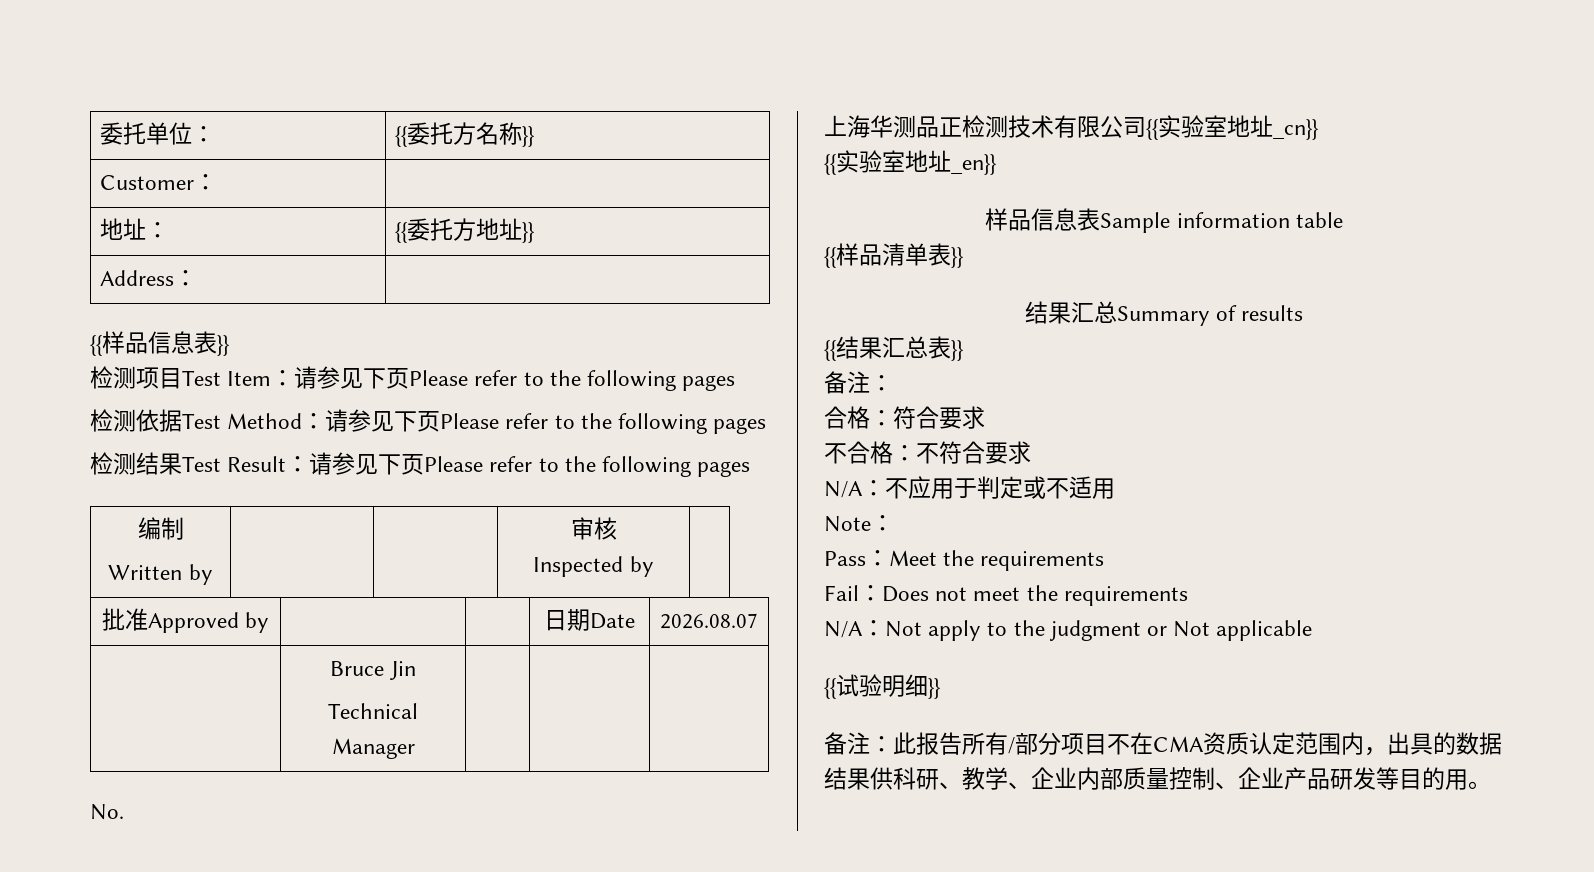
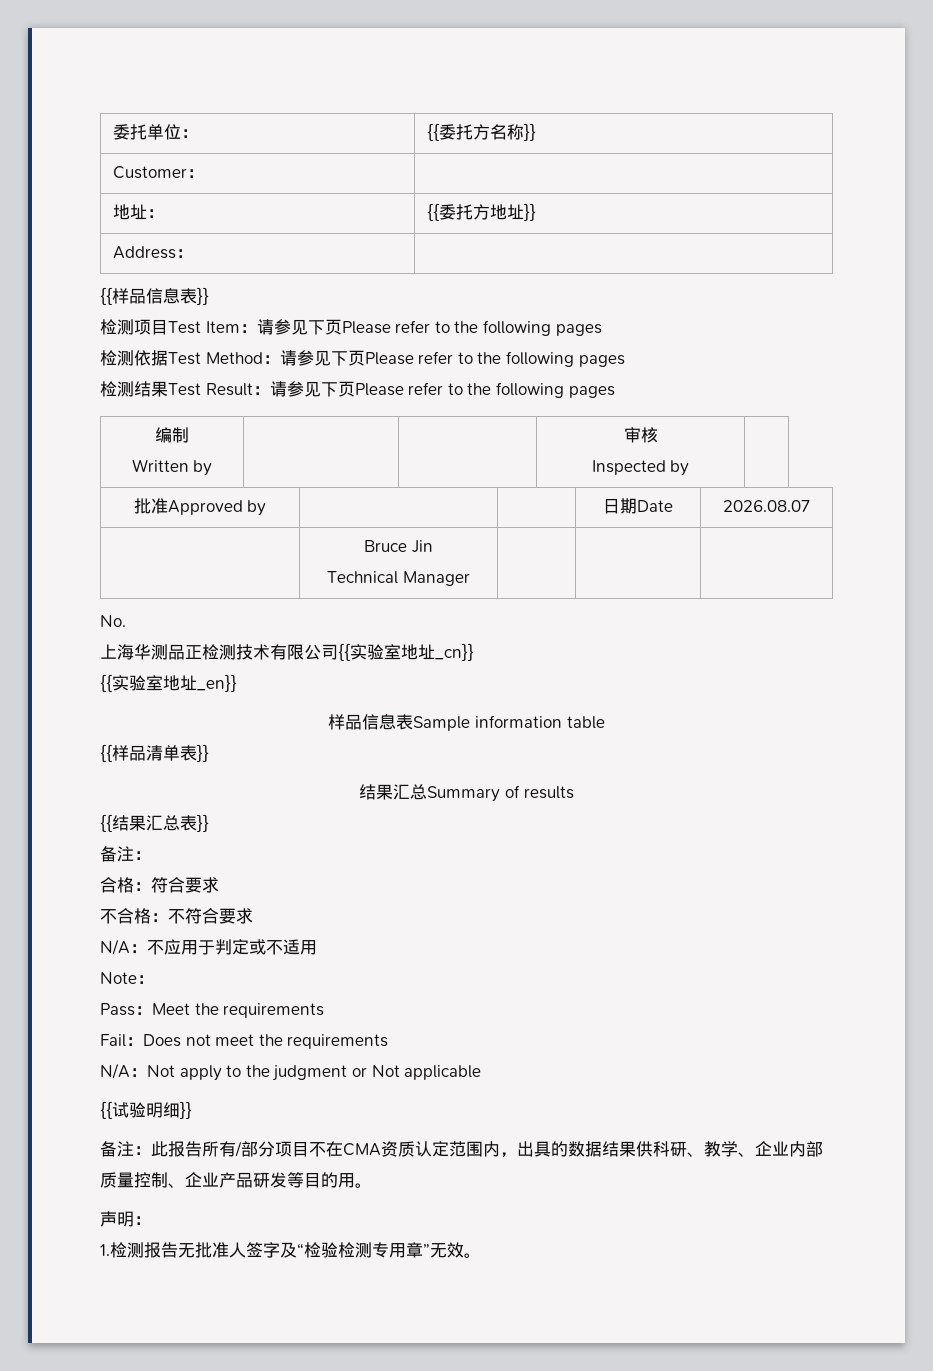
(1491, 785) none -> [100,1211,151,1227] [100,1242,481,1258] // 声明： // 1.检测报告无批准人签字及“检验检测专用章”无效。

